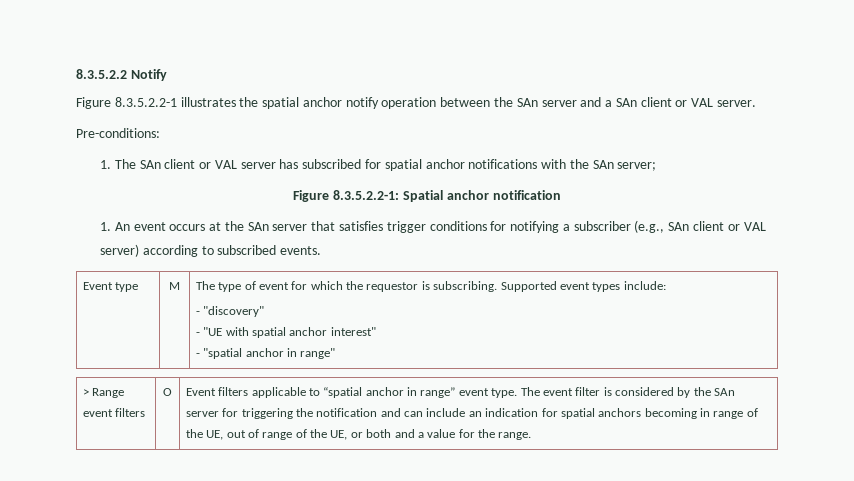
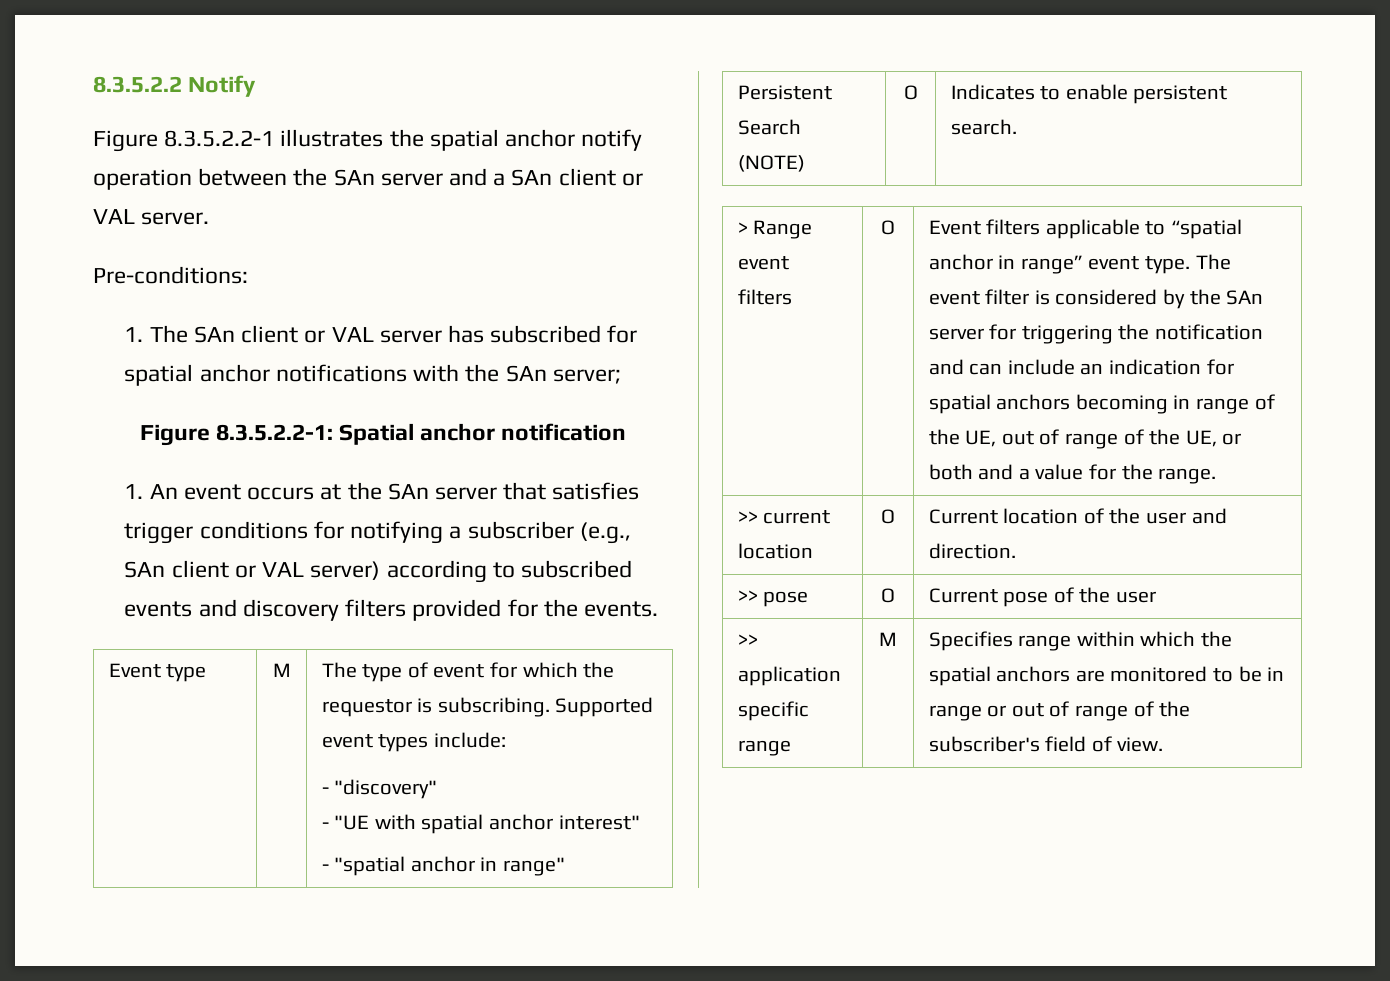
(277, 250) none -> [124,599,578,621] events and discovery filters provided for the
(336, 353) none -> [737,85,832,100] [737,119,801,135] [737,155,805,172] [903,85,918,100] [950,84,1228,104] [950,119,1017,135] // Persistent Search (NOTE) | O | Indicates to enable persistent search.
(532, 436) none -> [737,510,831,524] [737,543,813,559] [881,509,895,524] [928,508,1227,524] [928,543,1016,559] [737,590,809,607] [881,588,895,603] [928,587,1156,607] [737,634,758,646] [737,666,841,686] [737,701,809,721] [737,740,791,756] [879,632,897,646] [928,631,1232,651] [928,666,1285,686] [928,701,1191,721] [928,736,1164,752] // >> current location | O | Current location of the user and direction. // >> pose | O | Current pose of the user // >> application specific range | M | Specifies range within which the spatial anchors are monitored to be in range or out of range of the subscriber's field of view.

